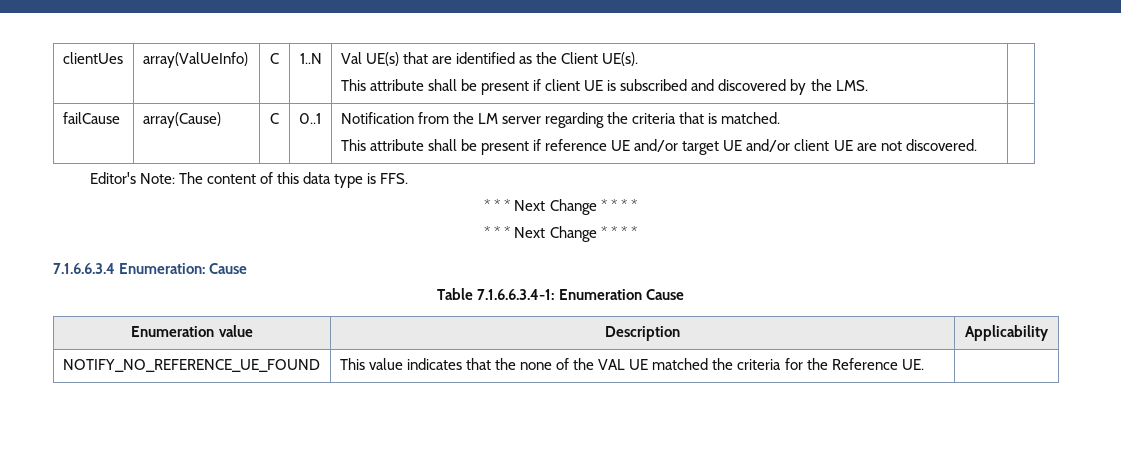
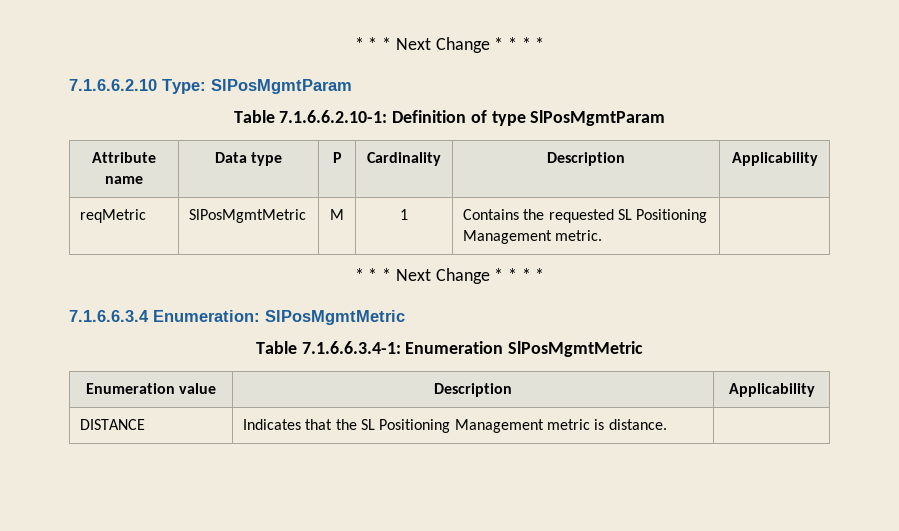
[62,52,123,64] [142,52,248,68] [270,53,279,64] [299,53,322,64] [340,52,639,66] [340,79,868,95] [62,112,120,124] [142,112,221,128] [270,113,279,124] [298,113,321,124] [340,112,781,128] [340,139,977,155] [89,172,409,188] [484,199,637,215] clientUes | array(ValUeInfo) | C | 1..N | Val UE(s) that are identified as the Client UE(s). // This attribute shall be present if client UE is subscribed and discovered by the LMS. | // failCause | array(Cause) | C | 0..1 | Notification from the LM server regarding the criteria that is matched. // This attribute shall be present if reference UE and/or target UE and/or client UE are not discovered. | // Editor's Note: The content of this data type is FFS. // * * * Next Change * * * * -> [354,37,545,53] [69,79,352,94] [233,110,666,126] [92,152,156,163] [105,176,143,184] [214,152,283,166] [332,152,342,163] [367,152,441,166] [547,152,625,166] [731,152,818,166] [80,209,147,223] [189,209,307,223] [330,209,344,220] [400,209,408,220] [463,209,708,223] [463,230,603,244] * * * Next Change * * * * // 7.1.6.6.2.10 Type: SlPosMgmtParam // Table 7.1.6.6.2.10-1: Definition of type SlPosMgmtParam // Attribute name | Data type | P | Cardinality | Description | Applicability // reqMetric | SlPosMgmtMetric | M | 1 | Contains the requested SL Positioning Management metric. |
[209,263,248,274] Cause -> [265,310,405,325] SlPosMgmtMetric
[645,289,684,300] Cause -> [508,341,644,357] SlPosMgmtMetric
[62,359,320,372] [339,358,924,370] NOTIFY_NO_REFERENCE_UE_FOUND | This value indicates that the none of the VAL UE matched the criteria for the Reference UE. -> [80,419,146,430] [243,419,667,433] DISTANCE | Indicates that the SL Positioning Management metric is distance.

